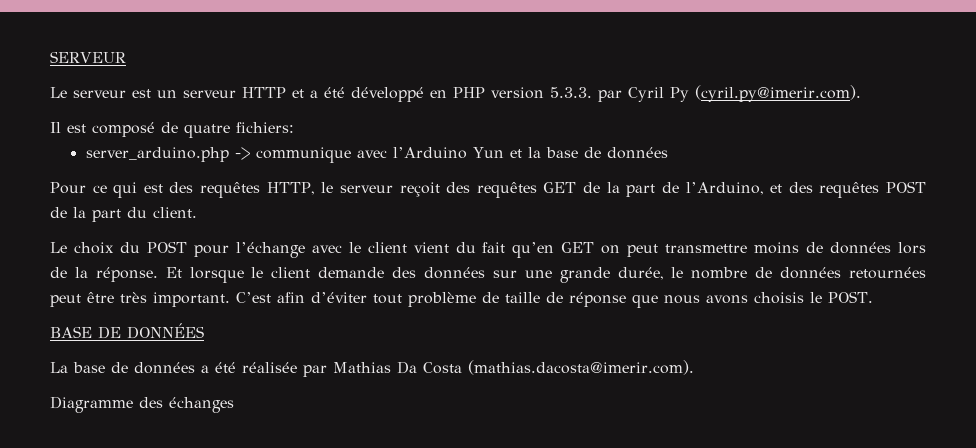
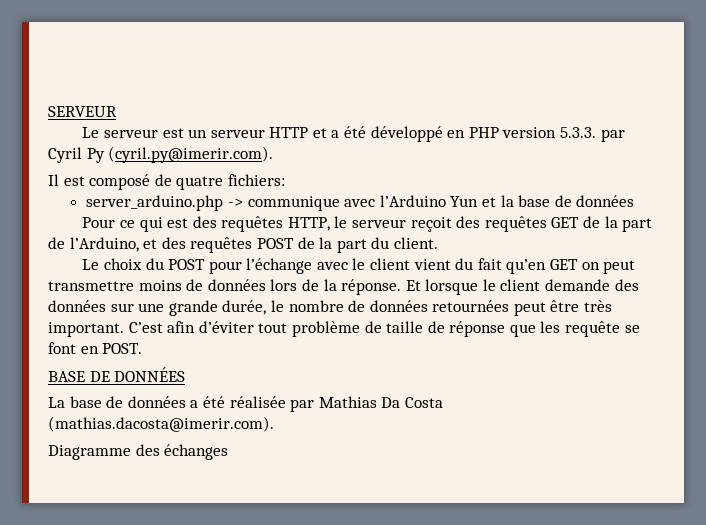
[664,292,822,304] nous avons choisis le -> [540,321,640,337] [48,342,99,354] les requête se font en

